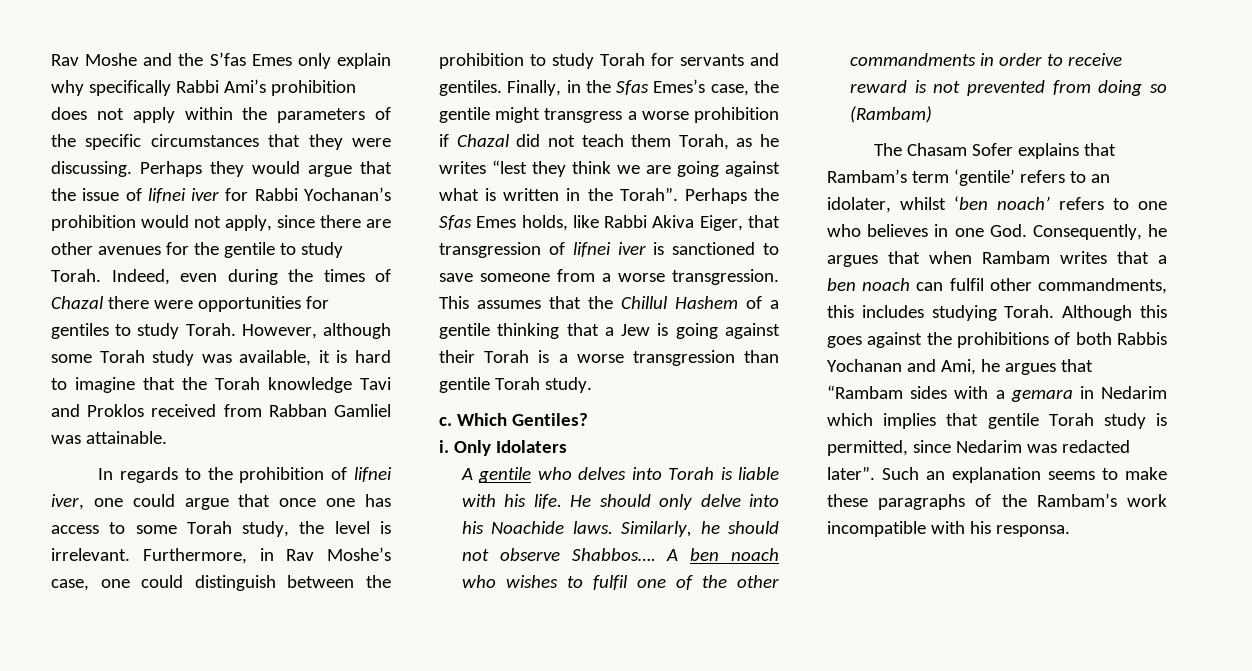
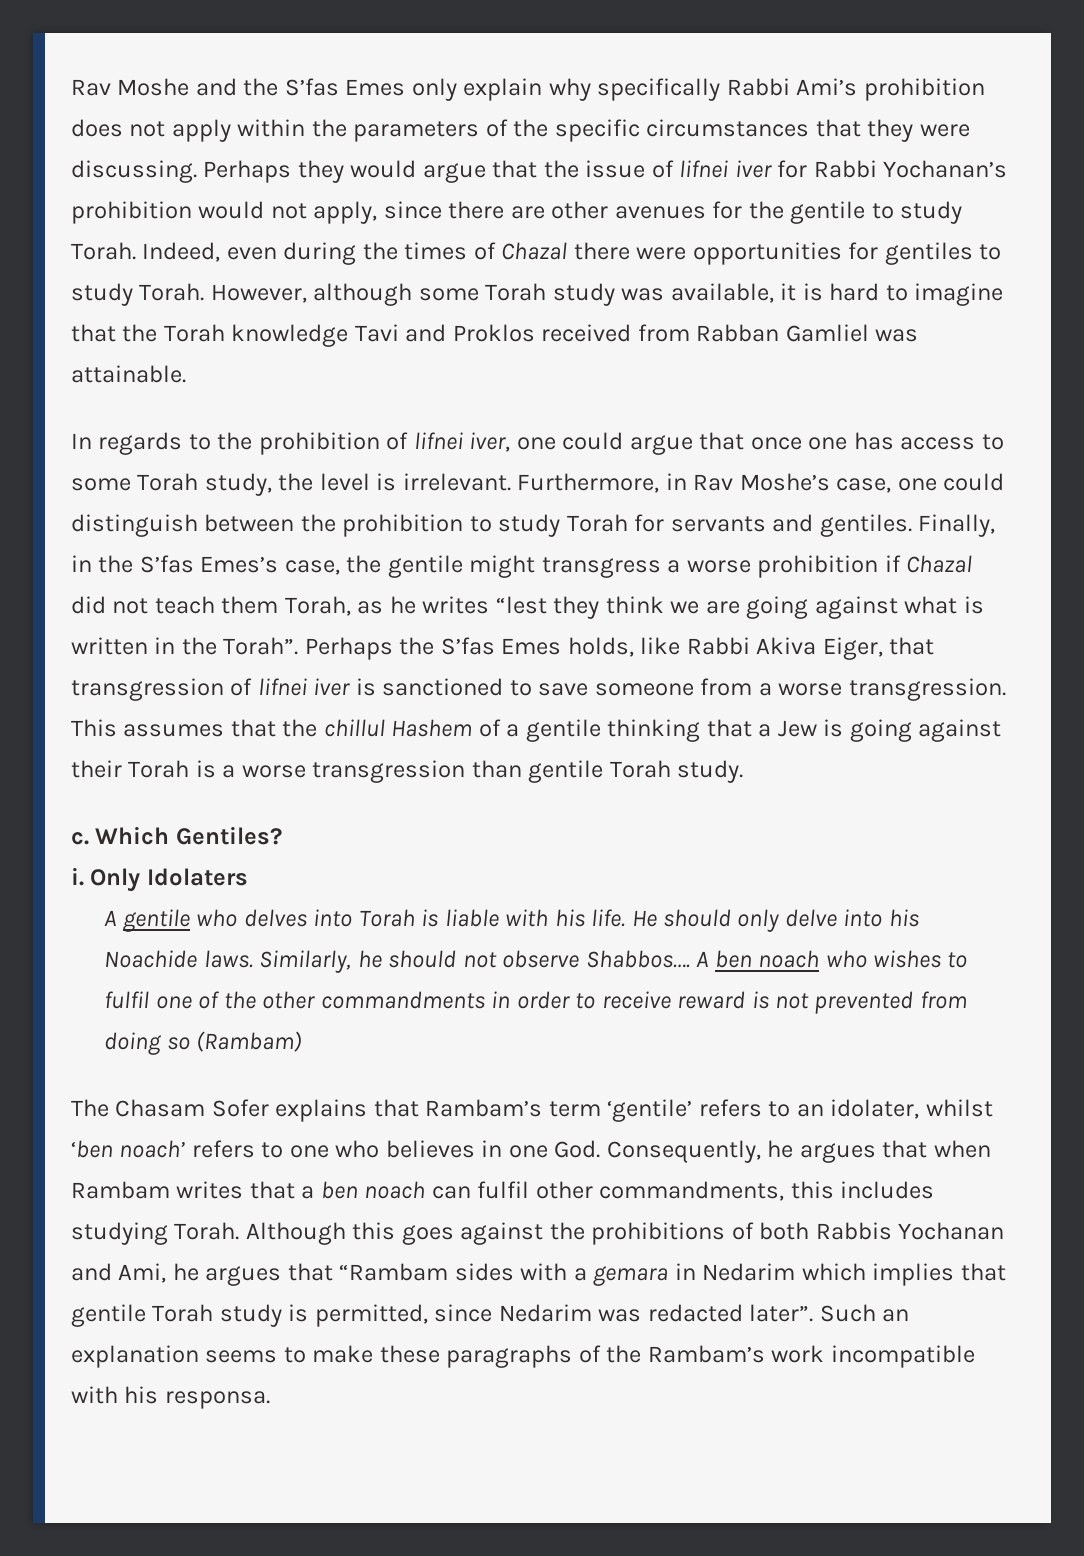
[616,80,650,95] Sfas -> [139,555,194,573] S’fas
[439,215,472,230] Sfas -> [440,637,495,655] S’fas
[621,296,668,309] Chillul -> [323,719,385,737] chillul

